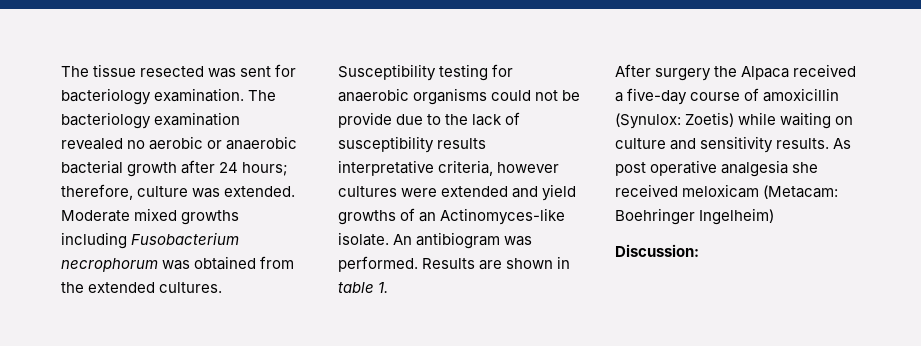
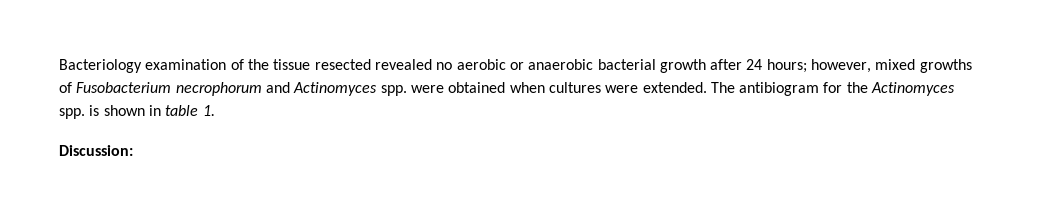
[61,64,297,78] [61,88,277,105] [61,112,241,129] The tissue resected was sent for bacteriology examination. The bacteriology examination -> [59,59,371,73] Bacteriology examination of the tissue resected
[61,184,296,200] [61,210,130,222] therefore, culture was extended. Moderate -> [811,59,872,73] however,
[61,232,127,249] including -> [59,82,72,93] of
[162,256,295,270] [61,282,223,293] [338,64,514,81] [338,88,581,105] [338,112,521,128] [338,136,487,153] [338,160,560,176] [338,184,577,201] [338,208,566,225] [338,232,533,249] [338,256,571,272] [338,282,389,293] [615,64,857,81] [615,88,840,105] [615,112,854,129] [615,136,852,153] [615,160,819,177] [615,184,839,199] [615,208,775,225] was obtained from the extended cultures. Susceptibility testing for anaerobic organisms could not be provide due to the lack of susceptibility results interpretative criteria, however cultures were extended and yield growths of an Actinomyces-like isolate. An antibiogram was performed. Results are shown in table 1. // After surgery the Alpaca received a five-day course of amoxicillin (Synulox: Zoetis) while waiting on culture and sensitivity results. As post operative analgesia she received meloxicam (Metacam: Boehringer Ingelheim) -> [265,82,956,96] [59,105,215,119] and Actinomyces spp. were obtained when cultures were extended. The antibiogram for the Actinomyces spp. is shown in table 1.

